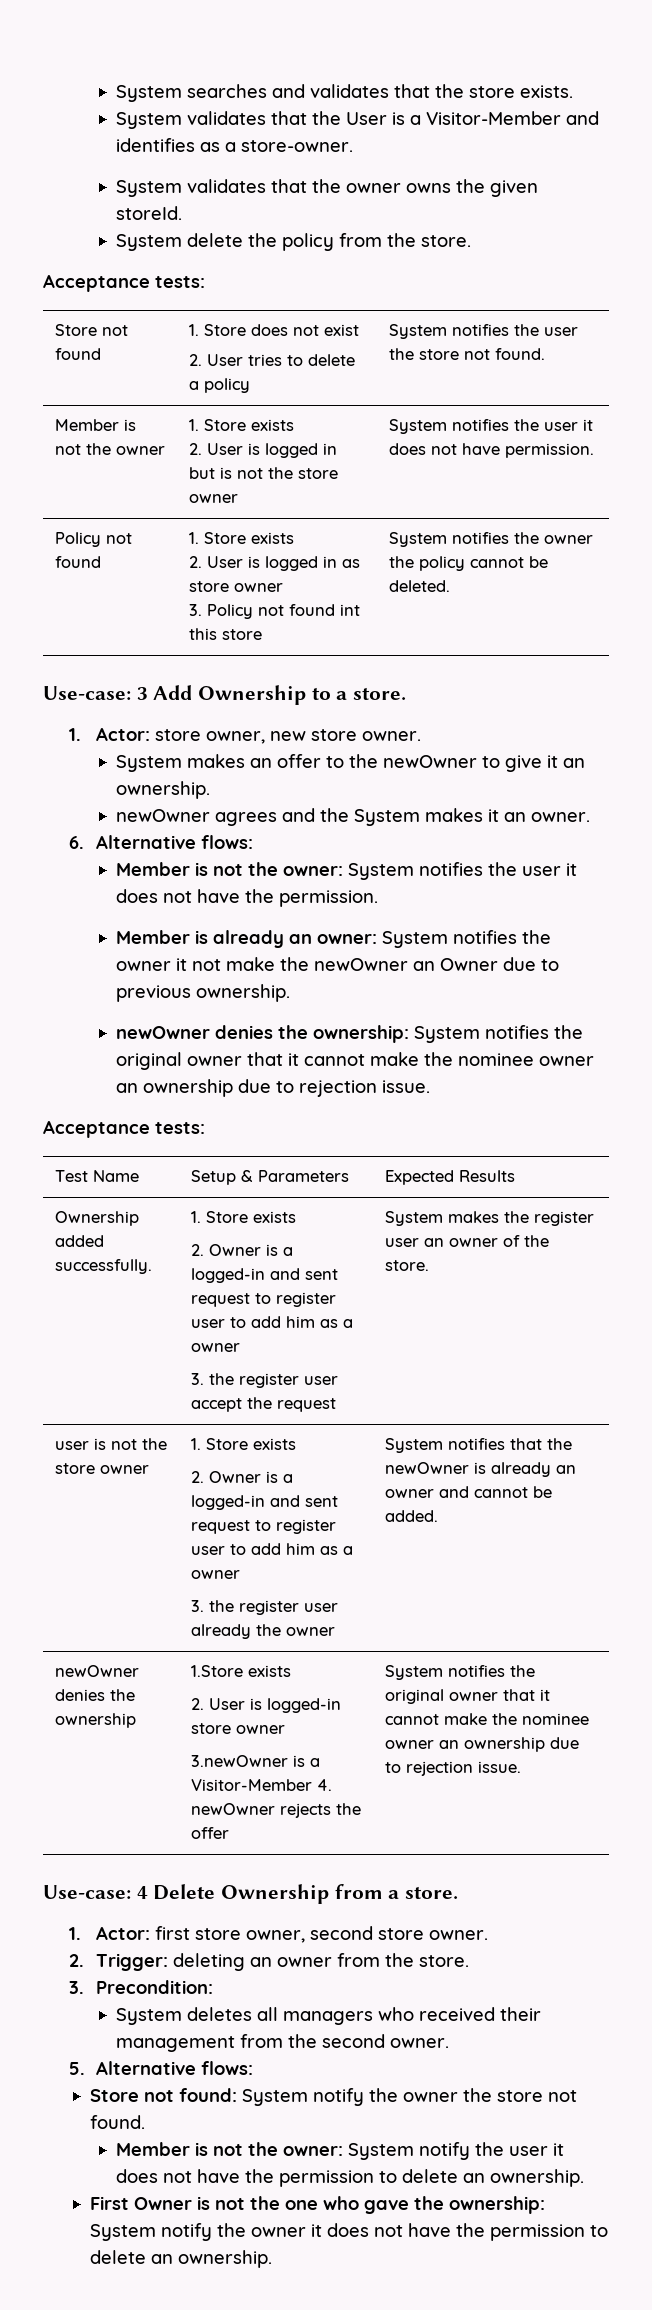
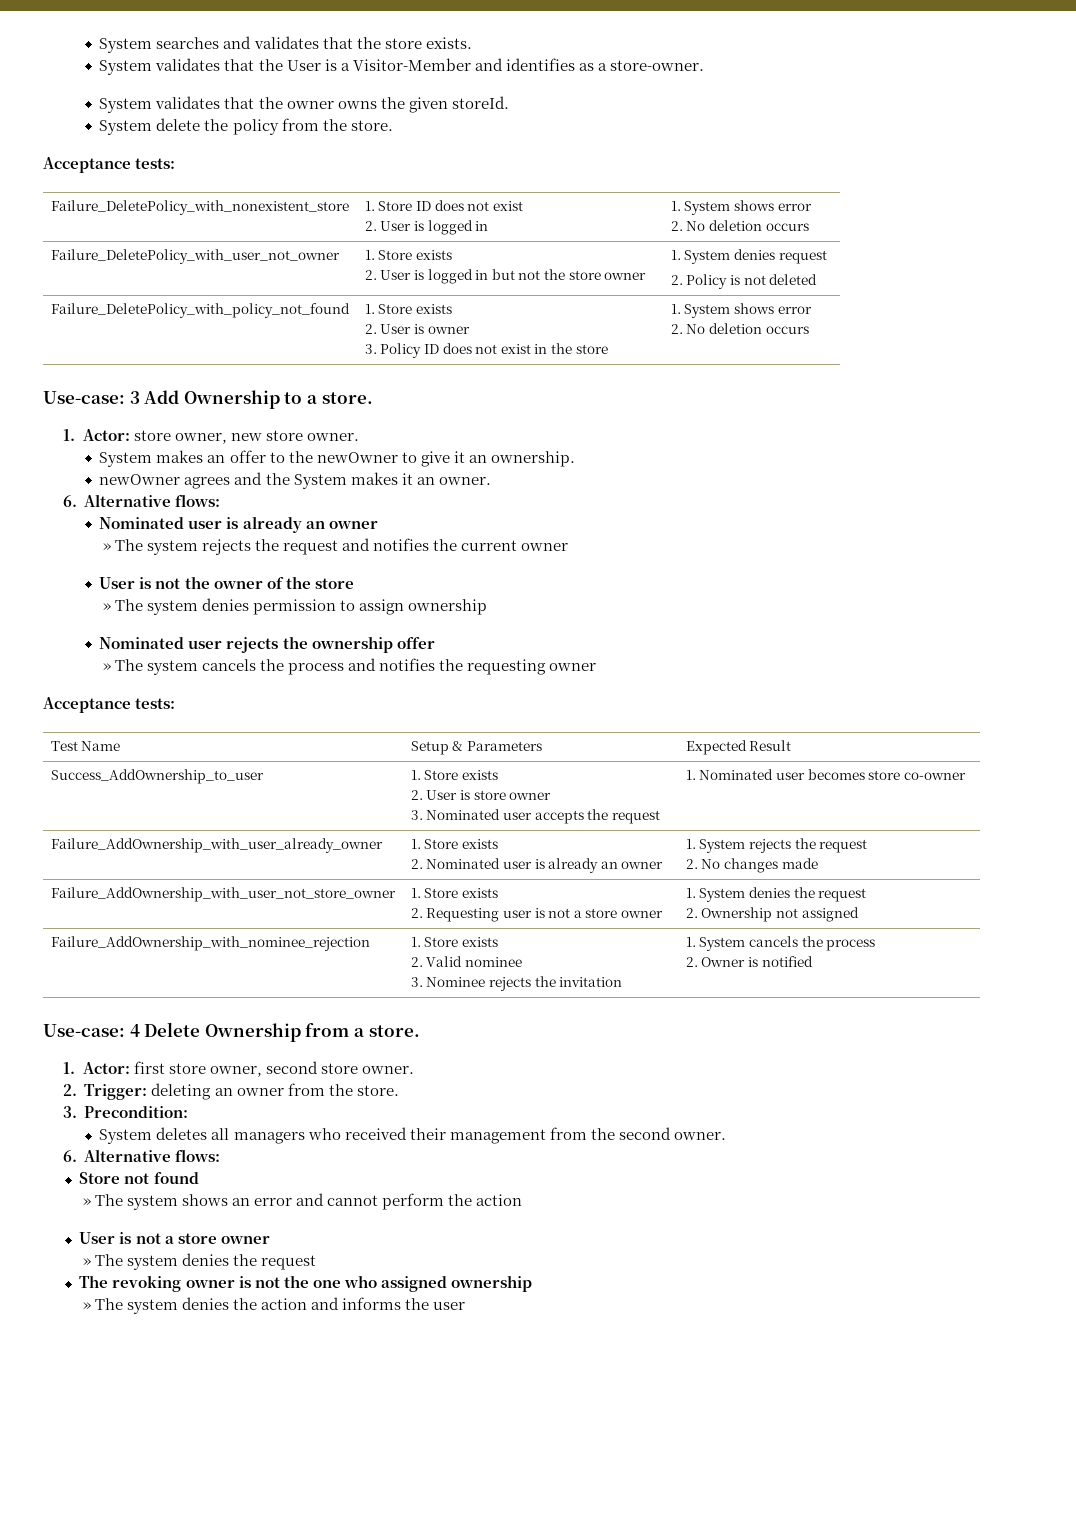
[55,324,129,336] [55,348,102,360] [189,324,247,336] Store not found | 1. Store -> [50,200,349,215] [364,201,431,211] Failure_DeletePolicy_with_nonexistent_store | 1. Store ID
[248,354,356,366] [189,378,251,393] [389,324,579,339] [389,348,546,360] [55,419,137,431] [55,443,166,455] tries to delete a policy | System notifies the user the store not found. // Member is not the owner -> [413,220,489,235] [670,200,812,215] [670,220,809,231] [50,249,340,264] is logged in | 1. System shows error // 2. No deletion occurs // Failure_DeletePolicy_with_user_not_owner
[220,467,339,479] [189,494,239,503] [389,419,594,434] [389,443,595,458] [55,532,133,547] [55,556,102,568] [189,532,295,544] [189,556,361,571] [189,581,230,592] is not the store owner | System notifies the user it does not have permission. // Policy not found | 1. Store exists // 2. User is logged in as store -> [518,269,647,280] [670,249,827,264] [670,274,818,289] [50,303,350,318] [364,304,452,314] [364,324,424,334] not the store owner | 1. System denies request // 2. Policy is not deleted // Failure_DeletePolicy_with_policy_not_found | 1. Store exists // 2. User is
[258,604,361,616] [189,628,263,640] [389,532,594,547] [389,556,549,571] [389,580,451,592] not found int this store | System notifies the owner the policy cannot be deleted. -> [423,343,608,354] [670,303,812,318] [670,323,809,334] ID does not exist in the store | 1. System shows error // 2. No deletion occurs
[116,862,578,880] [116,889,379,907] [116,930,552,948] [116,957,560,971] [116,984,291,1002] [116,1025,584,1043] [116,1052,595,1070] [116,1079,431,1097] Member is not the owner: System notifies the user it does not have the permission. // Member is already an owner: System notifies the owner it not make the newOwner an Owner due to previous ownership. // newOwner denies the ownership: System notifies the original owner that it cannot make the nominee owner an ownership due to rejection issue. -> [99,516,378,533] [102,538,569,555] [99,576,354,589] [102,598,488,615] [99,636,435,653] [102,658,597,675] Nominated user is already an owner // » The system rejects the request and notifies the current owner // User is not the owner of the store // » The system denies permission to assign ownership // Nominated user rejects the ownership offer // » The system cancels the process and notifies the requesting owner
[459,1170,516,1182] [55,1211,140,1226] [55,1235,105,1247] [55,1259,153,1274] [191,1211,297,1223] [191,1244,294,1256] [191,1268,339,1283] [191,1292,337,1307] [191,1316,354,1328] [191,1343,241,1352] [191,1373,339,1388] [191,1397,337,1412] [385,1211,595,1226] [385,1235,550,1247] [385,1260,430,1271] [55,1438,168,1450] [55,1463,150,1474] [191,1438,297,1450] [191,1471,294,1483] [191,1495,339,1510] [191,1519,337,1534] [191,1543,354,1555] [191,1570,241,1579] [191,1600,339,1615] [191,1624,336,1639] [385,1438,573,1453] [385,1462,577,1477] [385,1486,553,1498] [385,1510,439,1522] [55,1665,140,1677] [55,1689,136,1701] [55,1713,137,1728] [191,1665,292,1677] [191,1698,342,1713] [191,1723,286,1734] [191,1755,321,1767] [191,1779,333,1791] [191,1803,362,1818] [191,1827,230,1839] [385,1665,536,1680] [385,1689,551,1704] [385,1713,590,1725] [385,1737,580,1752] [385,1761,522,1776] Results // Ownership added successfully. | 1. Store exists // 2. Owner is a logged-in and sent request to register user to add him as a owner // 3. the register user accept the request | System makes the register user an owner of the store. // user is not the store owner | 1. Store exists // 2. Owner is a logged-in and sent request to register user to add him as a owner // 3. the register user already the owner | System notifies that the newOwner is already an owner and cannot be added. // newOwner denies the ownership | 1.Store exists // 2. User is logged-in store owner // 3.newOwner is a Visitor-Member 4. newOwner rejects the offer | System notifies the original owner that it cannot make the nominee owner an ownership due to rejection issue. -> [749,740,792,751] [50,769,264,784] [410,770,498,780] [410,790,552,800] [410,809,660,824] [685,769,966,780] [50,838,383,853] [410,839,498,849] [410,858,664,873] [685,838,868,853] [685,858,818,873] [50,887,396,902] [410,888,498,898] [410,908,664,922] [685,887,867,902] [685,907,859,922] [50,936,370,951] [410,937,498,947] [410,956,522,967] [410,976,623,991] [685,936,876,951] [685,956,813,967] Result // Success_AddOwnership_to_user | 1. Store exists // 2. User is store owner // 3. Nominated user accepts the request | 1. Nominated user becomes store co-owner // Failure_AddOwnership_with_user_already_owner | 1. Store exists // 2. Nominated user is already an owner | 1. System rejects the request // 2. No changes made // Failure_AddOwnership_with_user_not_store_owner | 1. Store exists // 2. Requesting user is not a store owner | 1. System denies the request // 2. Ownership not assigned // Failure_AddOwnership_with_nominee_rejection | 1. Store exists // 2. Valid nominee // 3. Nominee rejects the invitation | 1. System cancels the process // 2. Owner is notified
[69,2062,86,2075] 5. -> [62,1150,77,1162] 6.
[178,2088,577,2106] [89,2115,145,2129] [116,2142,565,2160] [116,2169,585,2187] [89,2196,192,2210] found: System notify the owner the store not found. // Member is not the owner: System notify the user it does not have the permission to delete an ownership. // First Owner -> [153,1172,199,1184] [82,1193,523,1210] [79,1232,270,1244] [82,1253,317,1270] [79,1275,235,1292] found // » The system shows an error and cannot perform the action // User is not a store owner // » The system denies the request // The revoking owner
[363,2196,545,2214] [89,2223,608,2241] [89,2250,272,2268] gave the ownership: System notify the owner it does not have the permission to delete an ownership. -> [380,1275,532,1292] [82,1297,466,1314] assigned ownership // » The system denies the action and informs the user

